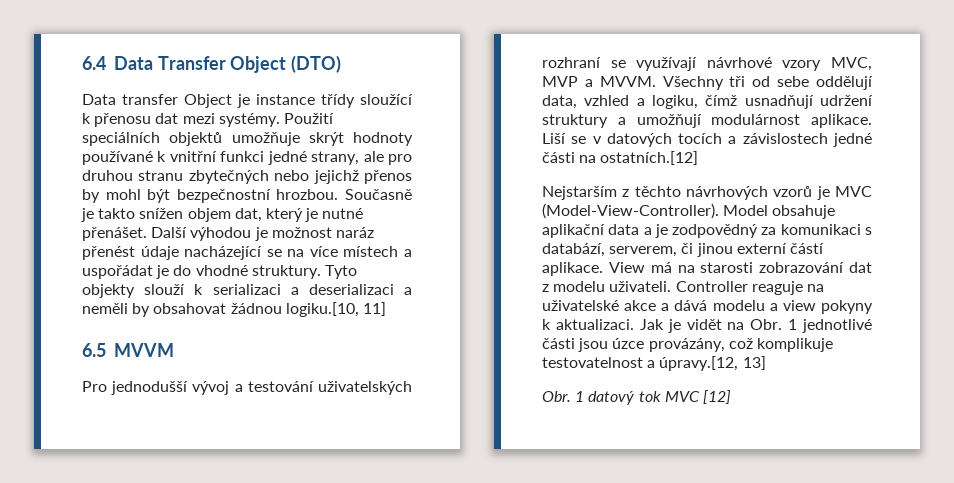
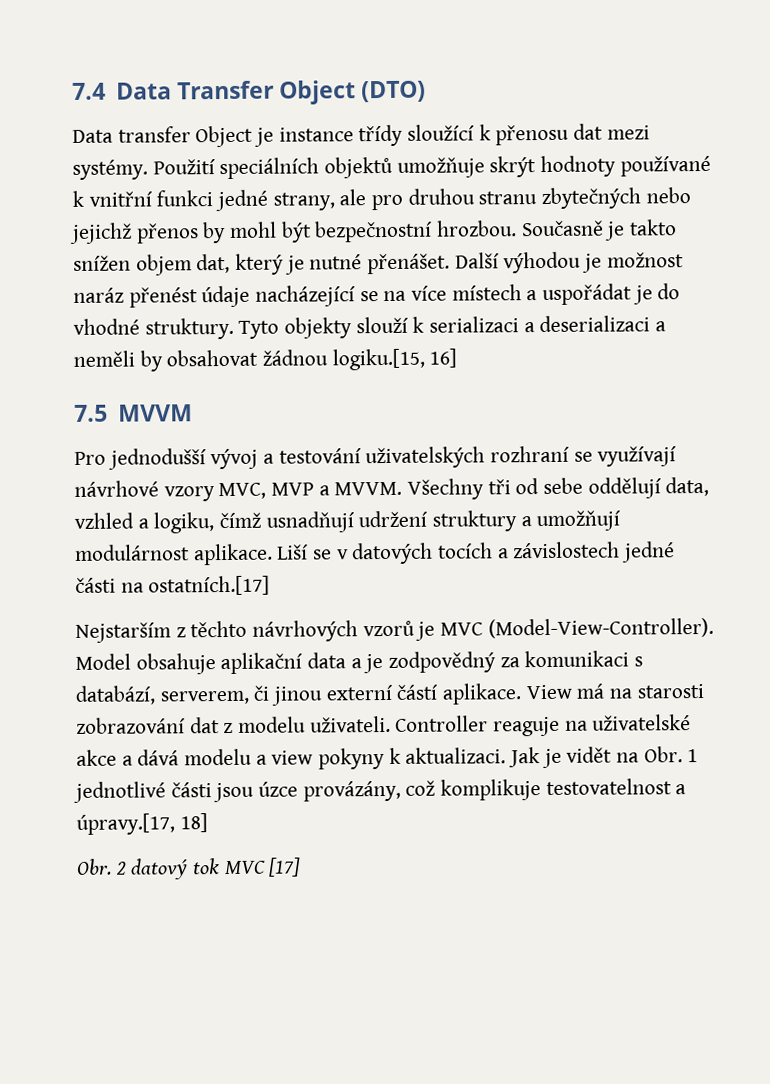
[82,56,106,70] 6.4 -> [72,82,106,100] 7.4
[285,302,386,317] [82,343,106,357] logiku.[10, 11] // 6.5 -> [331,348,458,371] [74,404,108,422] logiku.[15, 16] // 7.5
[600,151,699,165] ostatních.[12] -> [148,575,271,596] ostatních.[17]
[659,356,766,371] [542,391,585,402] úpravy.[12, 13] // Obr. 1 -> [76,813,208,835] [76,858,127,875] úpravy.[17, 18] // Obr. 2
[702,390,731,404] [12] -> [268,857,302,877] [17]

